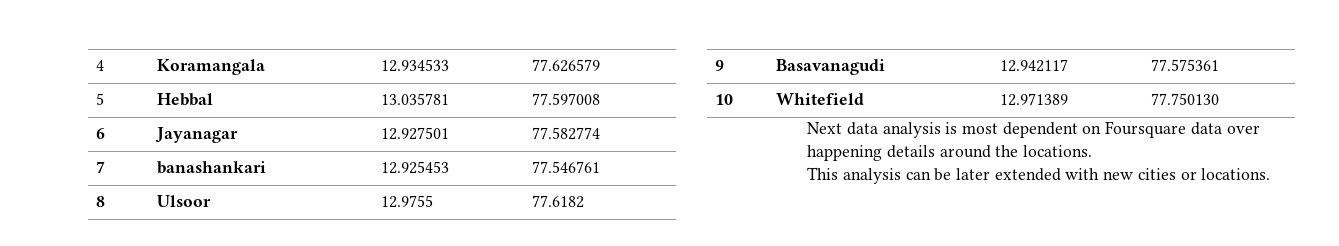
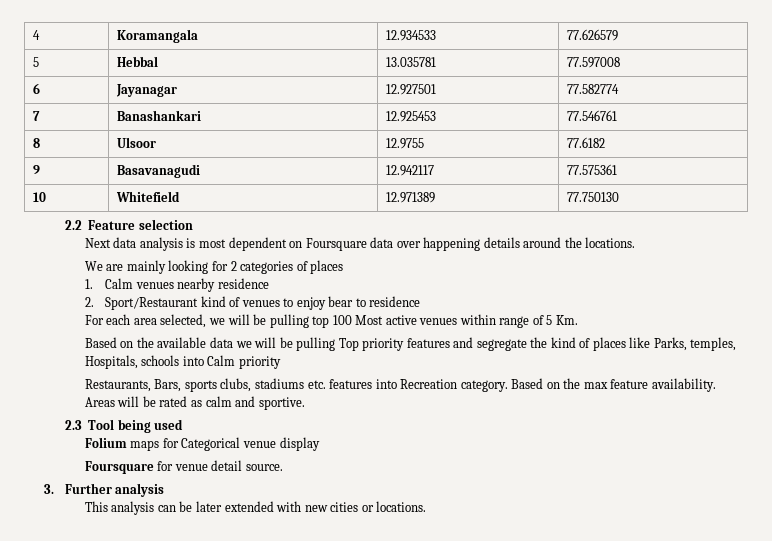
[156,161,266,174] banashankari -> [117,110,202,121] Banashankari
(1219, 99) none -> [64,219,193,230] // 2.2 Feature selection
(1092, 151) none -> [84,260,344,274] [84,278,269,292] [84,296,421,310] [84,314,578,328] [84,337,737,351] [84,355,281,369] [84,378,716,392] [84,396,305,410] [64,419,184,433] [84,437,320,451] [84,460,283,474] [44,483,165,497] // We are mainly looking for 2 categories of places // 1. Calm venues nearby residence // 2. Sport/Restaurant kind of venues to enjoy bear to residence // For each area selected, we will be pulling top 100 Most active venues within range of 5 Km. // Based on the available data we will be pulling Top priority features and segregate the kind of places like Parks, temples, Hospitals, schools into Calm priority // Restaurants, Bars, sports clubs, stadiums etc. features into Recreation category. Based on the max feature availability. Areas will be rated as calm and sportive. // 2.3 Tool being used // Folium maps for Categorical venue display // Foursquare for venue detail source. // 3. Further analysis

